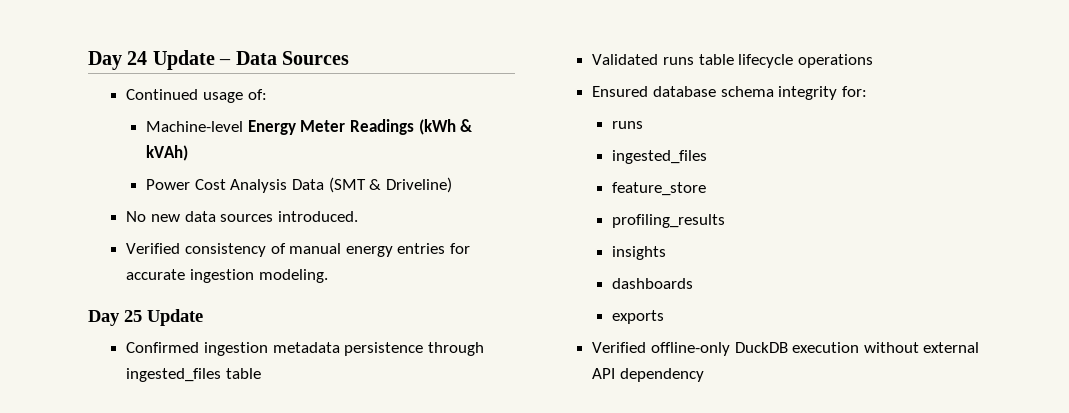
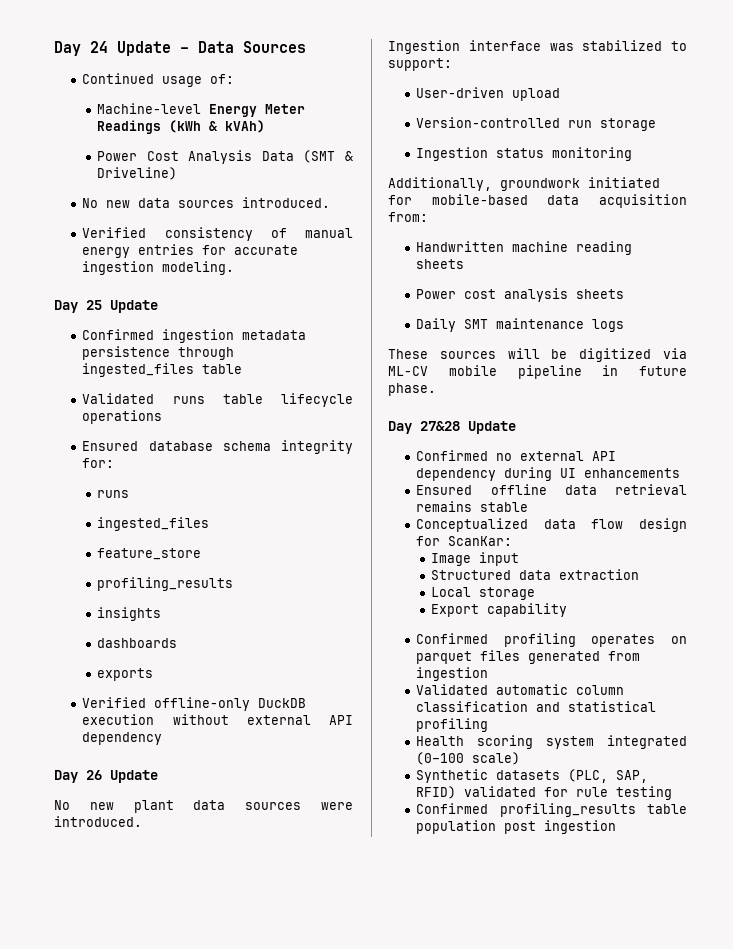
(705, 375) none -> [54,770,158,783] [54,800,353,813] [54,816,142,827] [388,40,687,54] [388,58,452,71] [416,87,561,101] [416,117,657,131] [416,147,633,161] [388,177,660,191] [388,194,687,208] [388,212,428,222] [416,241,633,255] [416,259,465,269] [416,288,625,302] [416,318,625,332] [388,348,687,362] [388,365,687,379] [388,383,436,396] [388,421,516,434] [416,450,617,461] [416,467,681,481] [416,484,687,495] [416,501,529,512] [416,518,687,532] [416,536,513,546] [430,552,519,566] [430,569,639,580] [430,587,535,600] [430,603,567,617] [416,633,687,647] [416,650,641,664] [416,667,489,681] [416,684,625,695] [416,701,657,712] [416,718,489,732] [416,735,687,749] [416,752,521,765] [416,769,649,783] [416,786,673,800] [416,803,687,817] [416,820,617,834] // Day 26 Update // No new plant data sources were introduced. // Ingestion interface was stabilized to support: // User-driven upload // Version-controlled run storage // Ingestion status monitoring // Additionally, groundwork initiated for mobile-based data acquisition from: // Handwritten machine reading sheets // Power cost analysis sheets // Daily SMT maintenance logs // These sources will be digitized via ML-CV mobile pipeline in future phase. // Day 27&28 Update // Confirmed no external API dependency during UI enhancements // Ensured offline data retrieval remains stable // Conceptualized data flow design for ScanKar: // Image input // Structured data extraction // Local storage // Export capability // Confirmed profiling operates on parquet files generated from ingestion // Validated automatic column classification and statistical profiling // Health scoring system integrated (0–100 scale) // Synthetic datasets (PLC, SAP, RFID) validated for rule testing // Confirmed profiling_results table population post ingestion

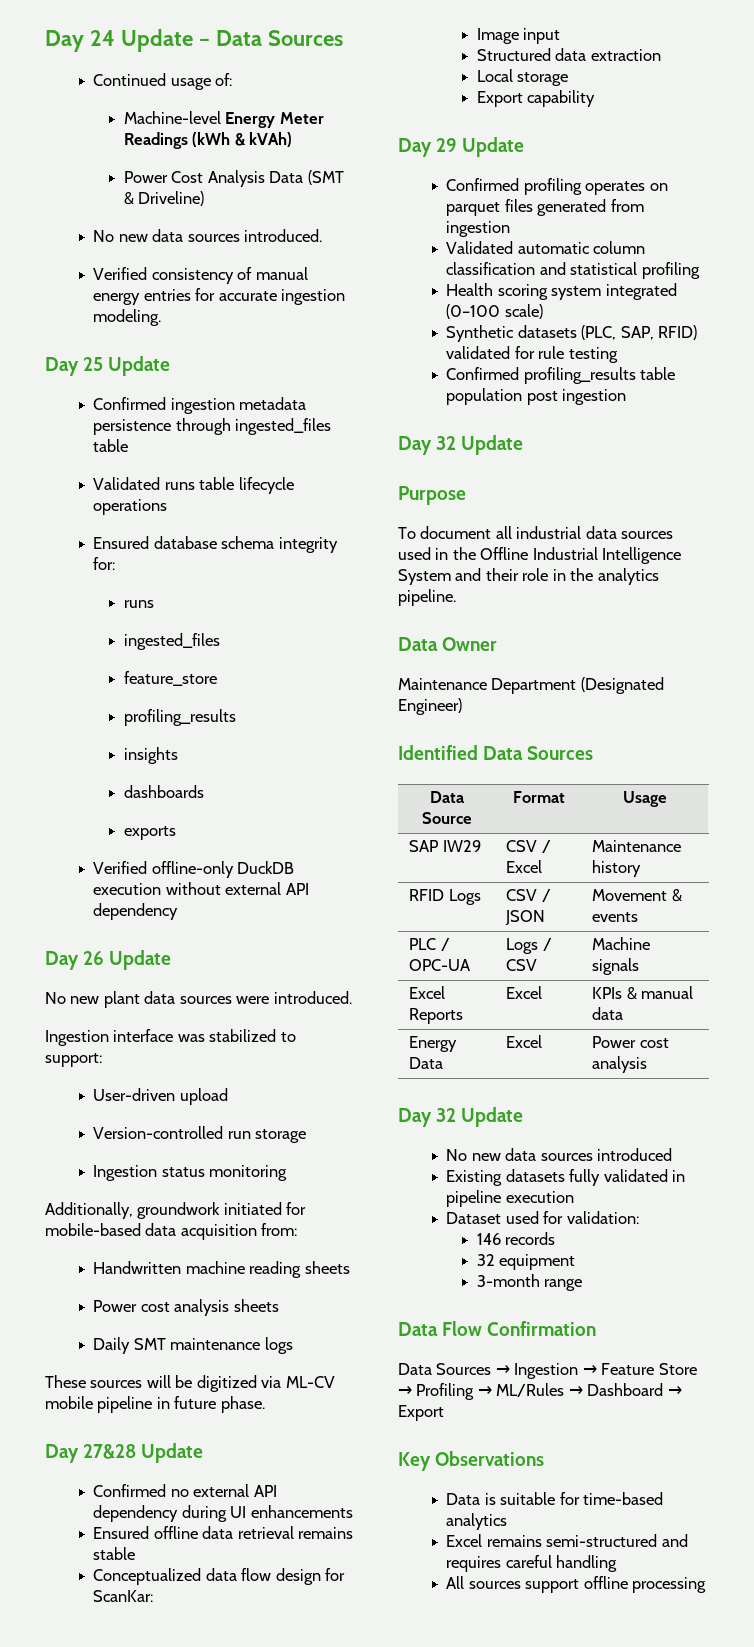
(567, 610) none -> [398,137,525,157] // Day 29 Update
(617, 827) none -> [398,435,524,455] [398,486,466,505] [398,526,674,539] [398,547,682,564] [398,568,659,585] [398,589,456,606] [398,637,498,651] [398,677,664,694] [398,698,462,715] [398,745,594,760] [430,791,465,803] [422,812,472,824] [512,791,565,803] [623,791,667,807] [409,840,481,852] [506,840,551,853] [506,860,543,873] [592,840,682,852] [592,860,642,877] [409,889,481,905] [506,889,551,902] [505,910,546,925] [592,889,682,902] [592,912,639,922] [409,938,450,951] [409,959,472,971] [506,938,552,954] [506,959,538,971] [592,937,651,950] [592,958,640,975] [409,986,446,999] [409,1008,464,1024] [506,986,543,999] [592,986,694,1000] [592,1007,624,1020] [409,1036,458,1052] [409,1057,444,1069] [506,1035,543,1048] [592,1036,669,1048] [592,1056,648,1073] [398,1107,524,1127] [446,1148,673,1161] [446,1169,686,1186] [446,1190,574,1207] [446,1211,639,1224] [476,1232,556,1245] [476,1254,576,1270] [476,1274,583,1291] [398,1321,597,1336] [398,1363,697,1379] [398,1383,682,1400] [398,1405,444,1421] [398,1451,545,1471] [446,1492,664,1505] [446,1513,508,1530] [446,1534,688,1547] [446,1555,618,1572] [446,1576,707,1593] // Day 32 Update // Purpose // To document all industrial data sources used in the Offline Industrial Intelligence System and their role in the analytics pipeline. // Data Owner // Maintenance Department (Designated Engineer) // Identified Data Sources // Data Source | Format | Usage // SAP IW29 | CSV / Excel | Maintenance history // RFID Logs | CSV / JSON | Movement & events // PLC / OPC-UA | Logs / CSV | Machine signals // Excel Reports | Excel | KPIs & manual data // Energy Data | Excel | Power cost analysis // Day 32 Update // No new data sources introduced // Existing datasets fully validated in pipeline execution // Dataset used for validation: // 146 records // 32 equipment // 3-month range // Data Flow Confirmation // Data Sources → Ingestion → Feature Store → Profiling → ML/Rules → Dashboard → Export // Key Observations // Data is suitable for time-based analytics // Excel remains semi-structured and requires careful handling // All sources support offline processing

